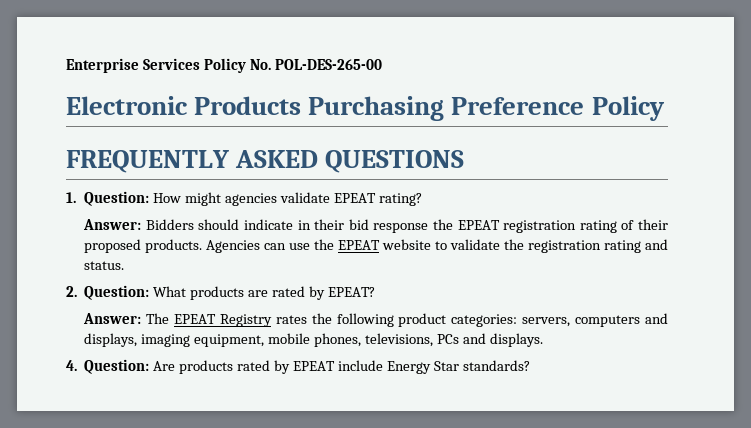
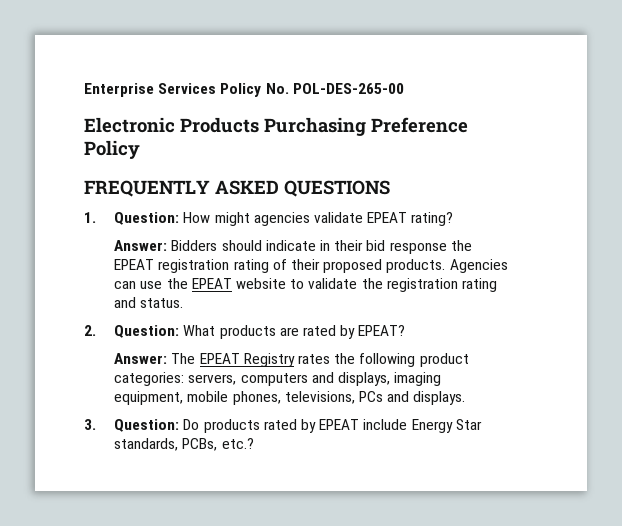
[66,359,176,374] 4. Question: Are -> [84,419,200,432] 3. Question: Do
[462,360,530,371] standards? -> [114,438,254,451] standards, PCBs, etc.?

